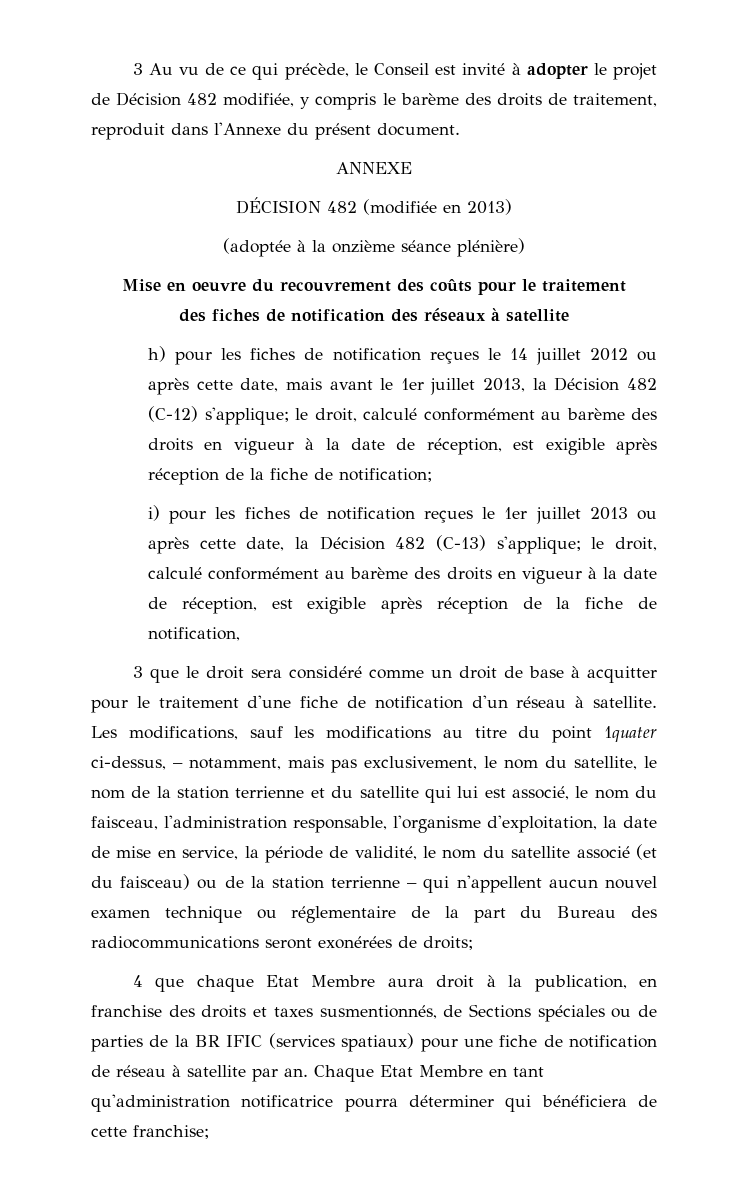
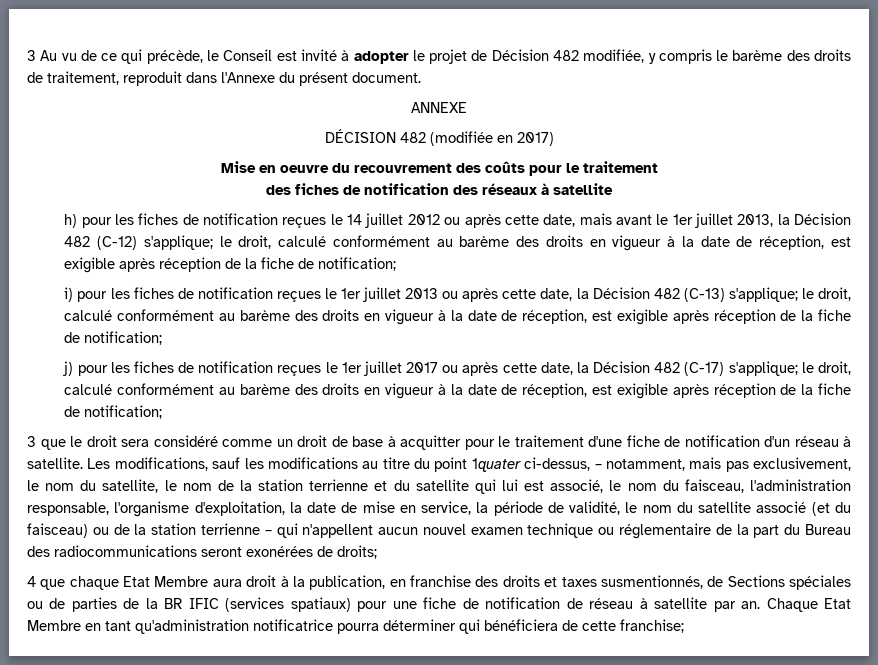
[467,199,512,215] [223,238,525,257] 2013) // (adoptée à la onzième séance plénière) -> [516,132,554,146] 2017)
[148,627,241,641] notification, -> [84,331,163,345] [63,361,851,376] [64,383,851,399] [64,405,163,419] notification; // j) pour les fiches de notification reçues le 1er juillet 2017 ou après cette date, la Décision 482 (C-17) s'applique; le droit, calculé conformément au barème des droits en vigueur à la date de réception, est exigible après réception de la fiche de notification;

